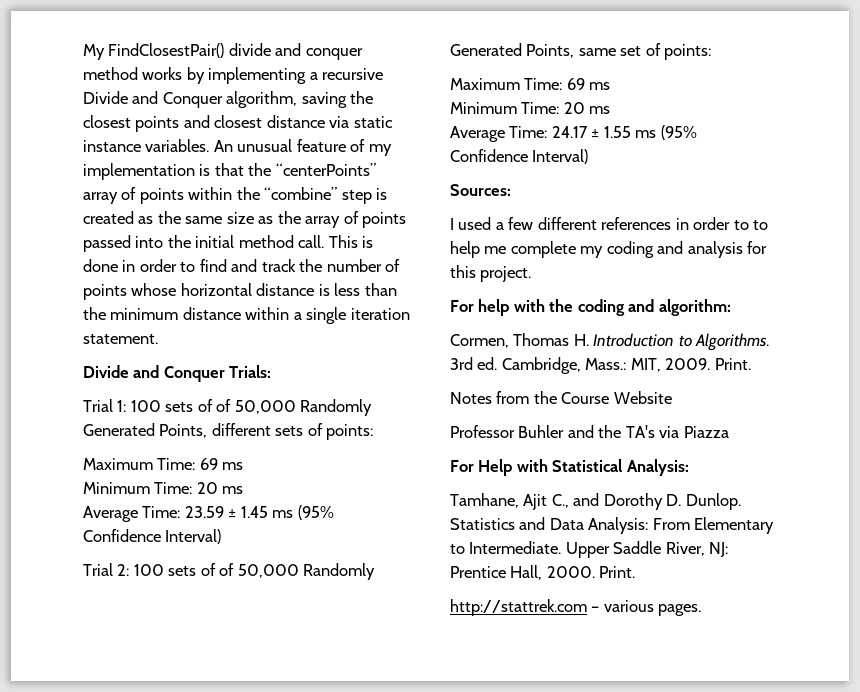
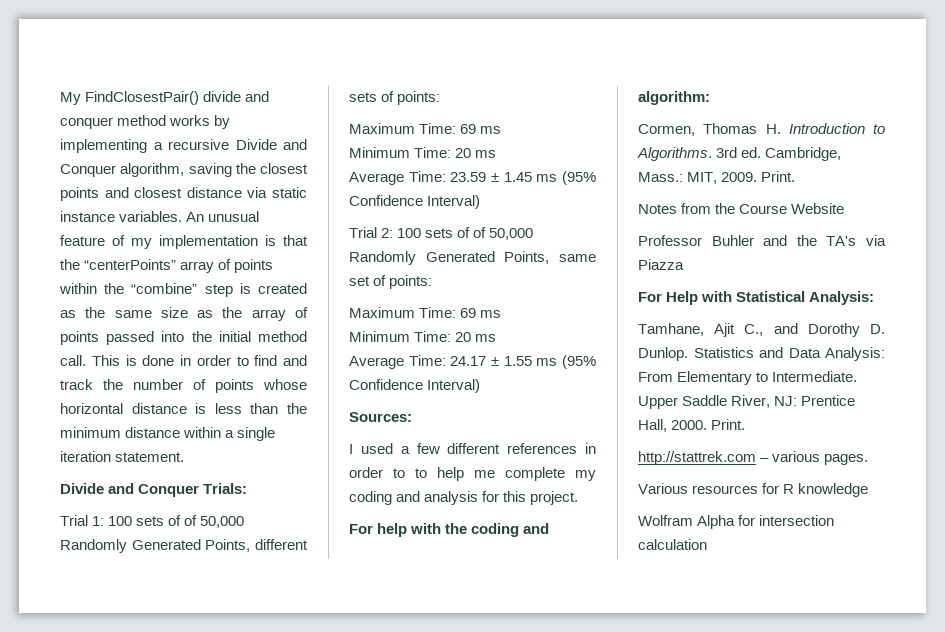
(702, 610) none -> [638,483,869,497] [638,515,835,529] [638,539,707,550] // Various resources for R knowledge // Wolfram Alpha for intersection calculation

